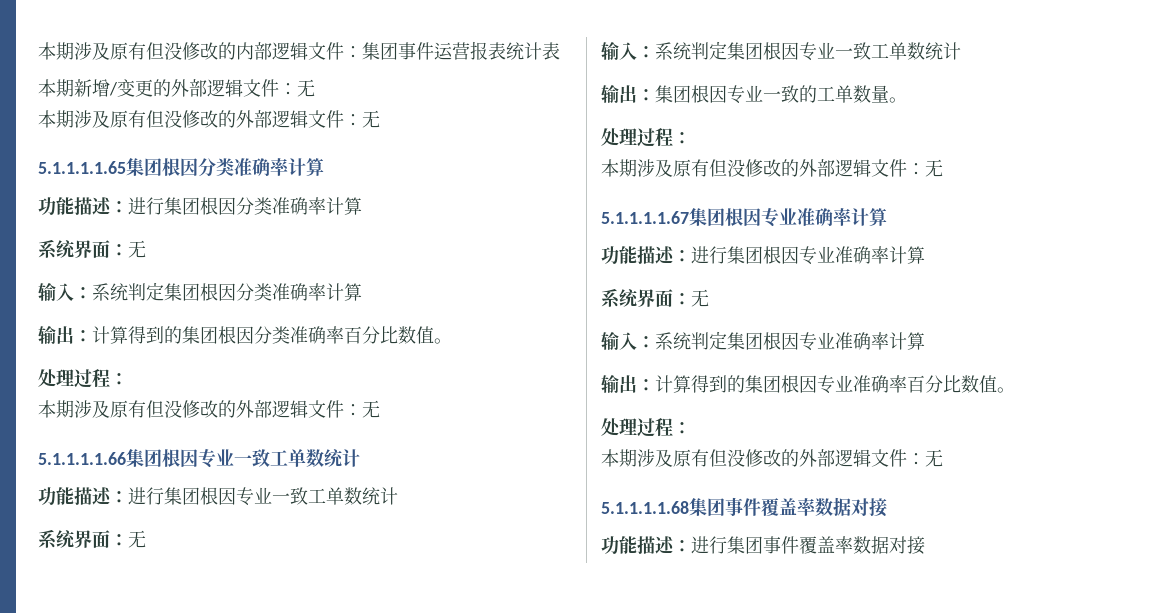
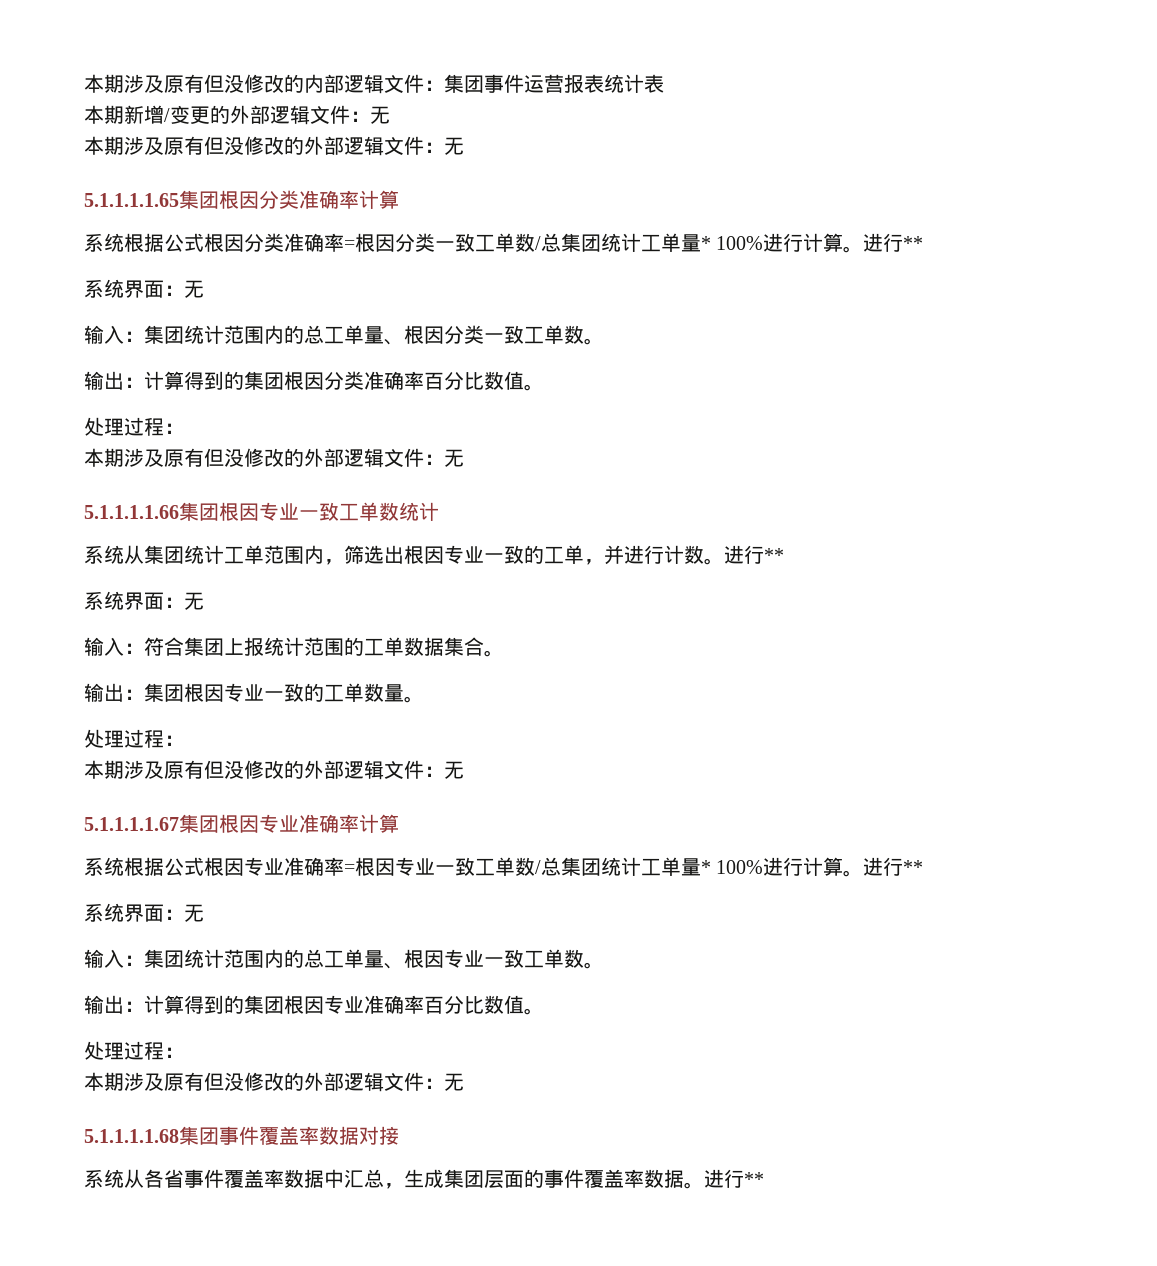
[38,197,362,215] [38,239,146,259] [38,282,362,301] 功能描述：进行集团根因分类准确率计算 // 系统界面：无 // 输入：系统判定集团根因分类准确率计算 -> [84,233,924,253] [84,279,204,298] [84,325,604,345] 系统根据公式根因分类准确率=根因分类一致工单数/总集团统计工单量* 100%进行计算。进行** // 系统界面：无 // 输入：集团统计范围内的总工单量、根因分类一致工单数。
[38,487,398,506] [38,529,146,549] [601,41,961,61] 功能描述：进行集团根因专业一致工单数统计 // 系统界面：无 // 输入：系统判定集团根因专业一致工单数统计 -> [84,545,784,565] [84,591,204,610] [84,637,504,657] 系统从集团统计工单范围内，筛选出根因专业一致的工单，并进行计数。进行** // 系统界面：无 // 输入：符合集团上报统计范围的工单数据集合。
[601,246,925,265] [601,288,709,308] [601,331,925,351] 功能描述：进行集团根因专业准确率计算 // 系统界面：无 // 输入：系统判定集团根因专业准确率计算 -> [84,857,924,877] [84,903,204,922] [84,949,604,969] 系统根据公式根因专业准确率=根因专业一致工单数/总集团统计工单量* 100%进行计算。进行** // 系统界面：无 // 输入：集团统计范围内的总工单量、根因专业一致工单数。
[601,536,925,555] 功能描述：进行集团事件覆盖率数据对接 -> [84,1169,764,1189] 系统从各省事件覆盖率数据中汇总，生成集团层面的事件覆盖率数据。进行**

